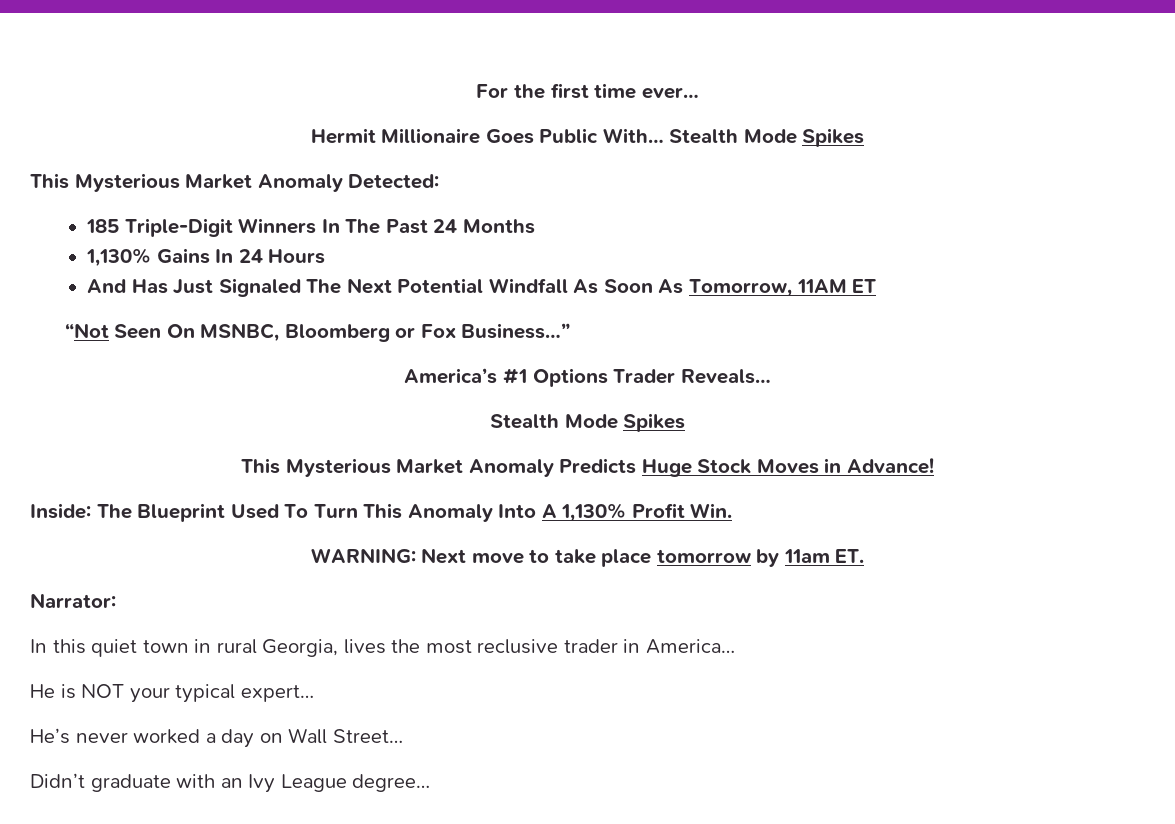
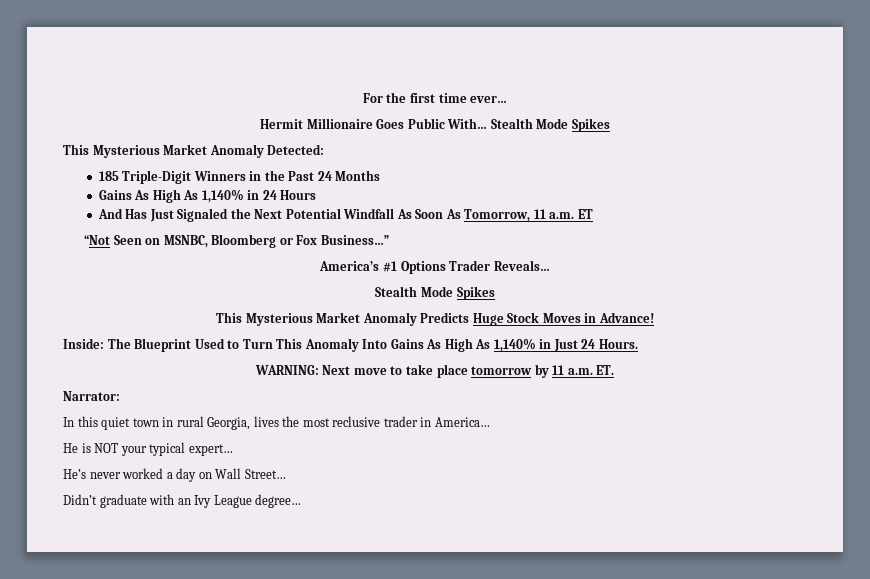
[321,219,381,234] In The -> [249,170,285,181] in the
[86,248,234,267] 1,130% Gains In -> [98,189,260,203] Gains As High As 1,140% in
[306,279,342,294] The -> [230,208,251,219] the
[796,279,847,293] 11AM -> [533,209,575,219] 11 a.m.
[166,324,195,338] On -> [145,238,161,245] on
[284,504,309,518] To -> [227,340,240,349] to
[541,503,733,522] A 1,130% Profit Win. -> [390,338,638,352] Gains As High As 1,140% in Just 24 Hours.
[783,549,830,563] 11am -> [552,365,593,375] 11 a.m.

